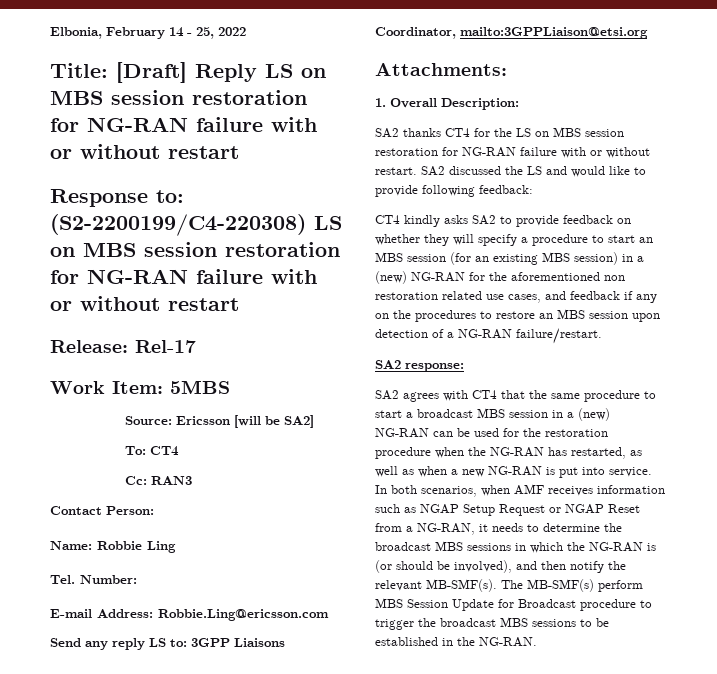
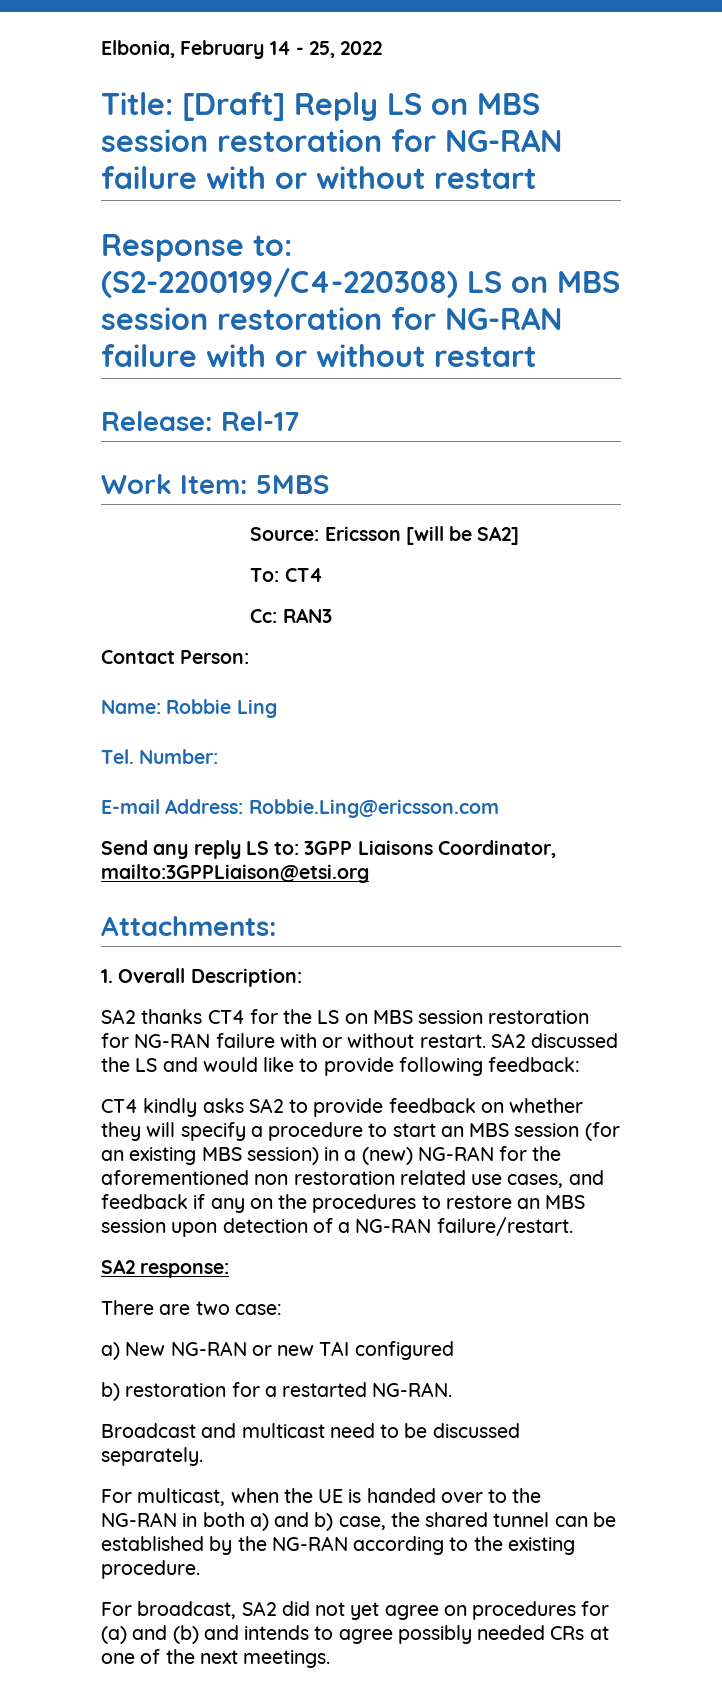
[375,390,656,402] [375,408,610,421] [375,428,608,438] [375,447,642,459] [375,466,652,478] [375,484,665,497] [375,504,640,516] [375,523,622,535] [375,541,656,553] [375,560,626,573] [375,579,643,592] [375,598,652,611] [375,617,609,630] [375,637,537,647] SA2 agrees with CT4 that the same procedure to start a broadcast MBS session in a (new) NG-RAN can be used for the restoration procedure when the NG-RAN has restarted, as well as when a new NG-RAN is put into service. In both scenarios, when AMF receives information such as NGAP Setup Request or NGAP Reset from a NG-RAN, it needs to determine the broadcast MBS sessions in which the NG-RAN is (or should be involved), and then notify the relevant MB-SMF(s). The MB-SMF(s) perform MBS Session Update for Broadcast procedure to trigger the broadcast MBS sessions to be established in the NG-RAN. -> [101,1300,282,1315] [101,1341,454,1360] [101,1382,453,1401] [101,1423,520,1438] [101,1447,203,1466] [101,1488,542,1506] [101,1512,616,1531] [101,1536,575,1555] [101,1560,200,1579] [101,1601,610,1620] [101,1625,609,1644] [101,1649,331,1668] There are two case: // a) New NG-RAN or new TAI configured // b) restoration for a restarted NG-RAN. // Broadcast and multicast need to be discussed separately. // For multicast, when the UE is handed over to the NG-RAN in both a) and b) case, the shared tunnel can be established by the NG-RAN according to the existing procedure. // For broadcast, SA2 did not yet agree on procedures for (a) and (b) and intends to agree possibly needed CRs at one of the next meetings.

